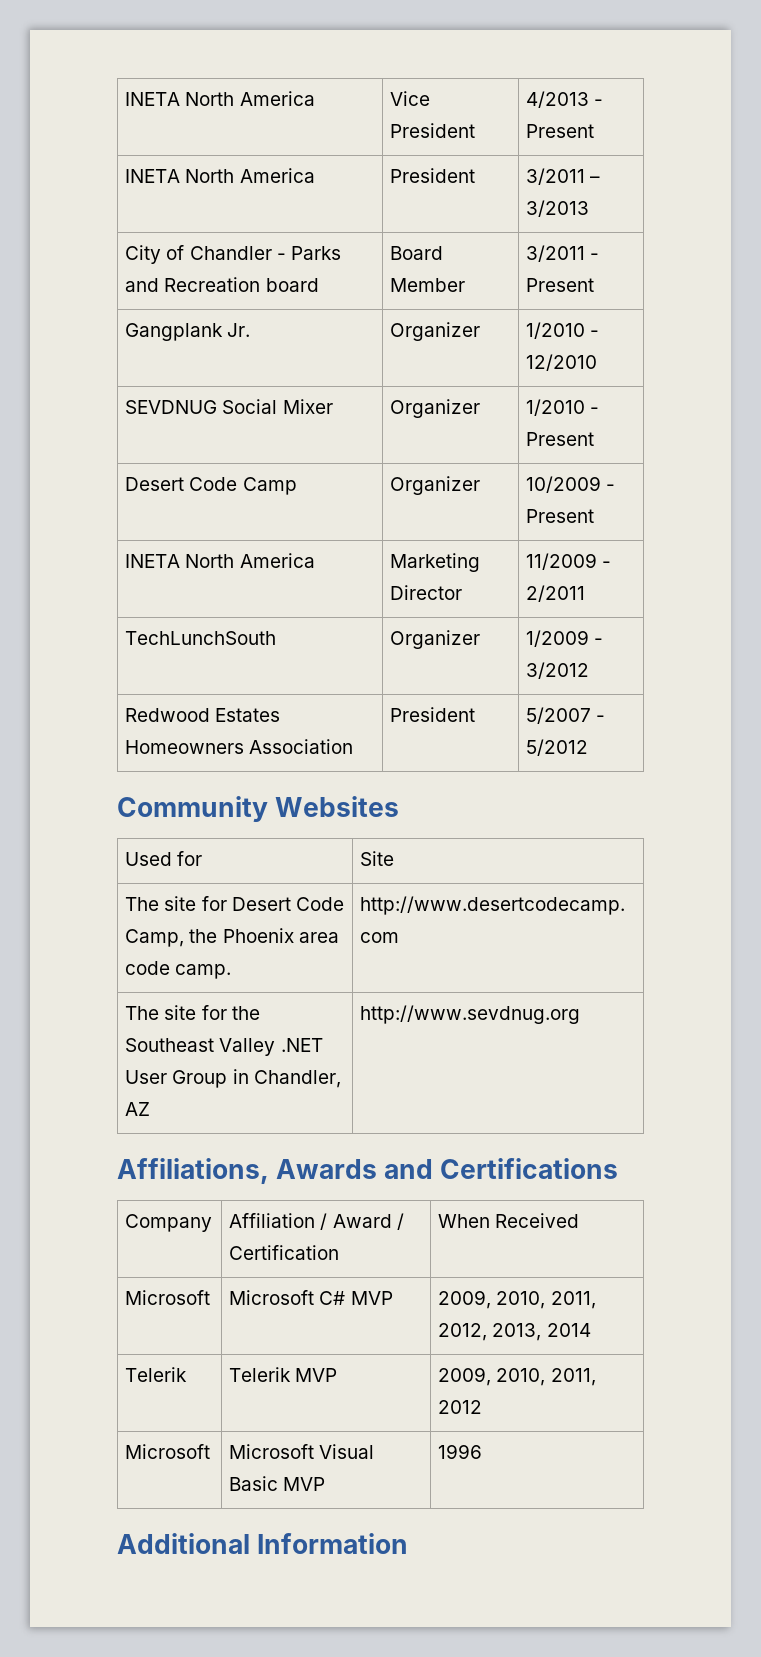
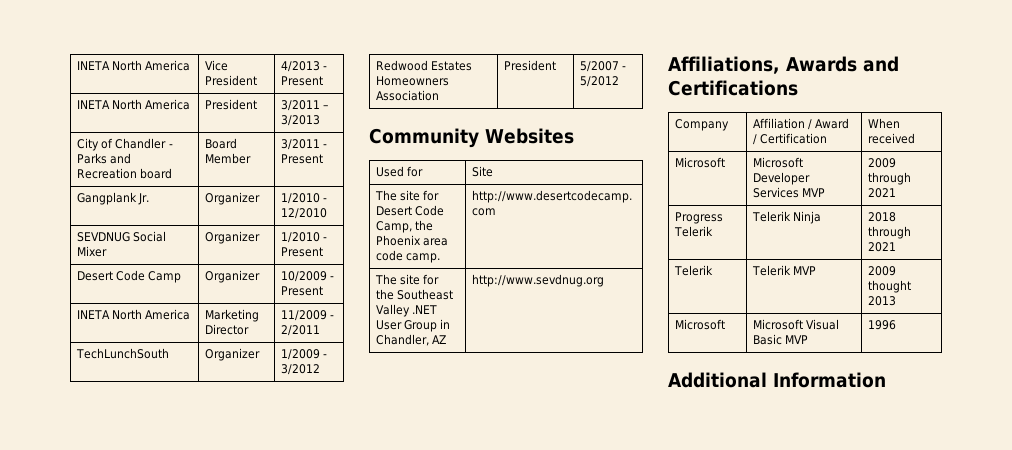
[495,1213,580,1228] [125,1290,211,1305] [229,1290,393,1305] [438,1290,596,1309] [438,1323,591,1341] Received // Microsoft | Microsoft C# MVP | 2009, 2010, 2011, 2012, 2013, 2014 -> [868,133,916,144] [675,157,726,168] [753,157,804,168] [753,172,811,185] [753,187,826,198] [868,158,897,168] [868,172,912,185] [868,188,897,198] [675,212,724,224] [674,226,714,237] [752,211,822,224] [868,212,897,222] [868,226,912,239] [868,242,897,252] received // Microsoft | Microsoft Developer Services MVP | 2009 through 2021 // Progress Telerik | Telerik Ninja | 2018 through 2021
[438,1367,596,1386] [438,1400,483,1414] 2009, 2010, 2011, 2012 -> [868,266,897,276] [868,280,912,293] [868,296,897,306] 2009 thought 2013

